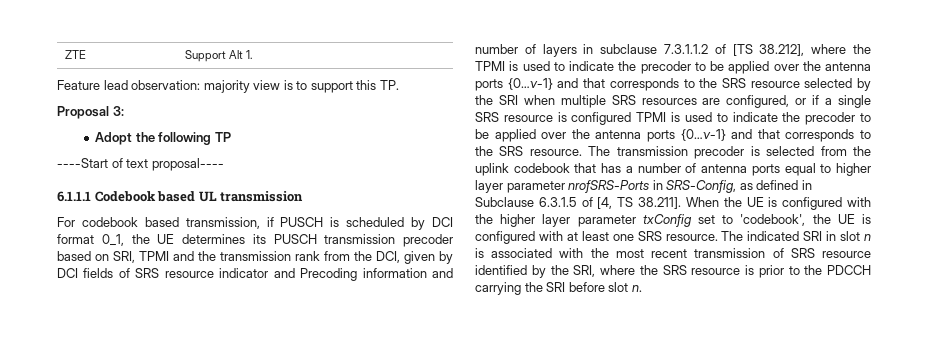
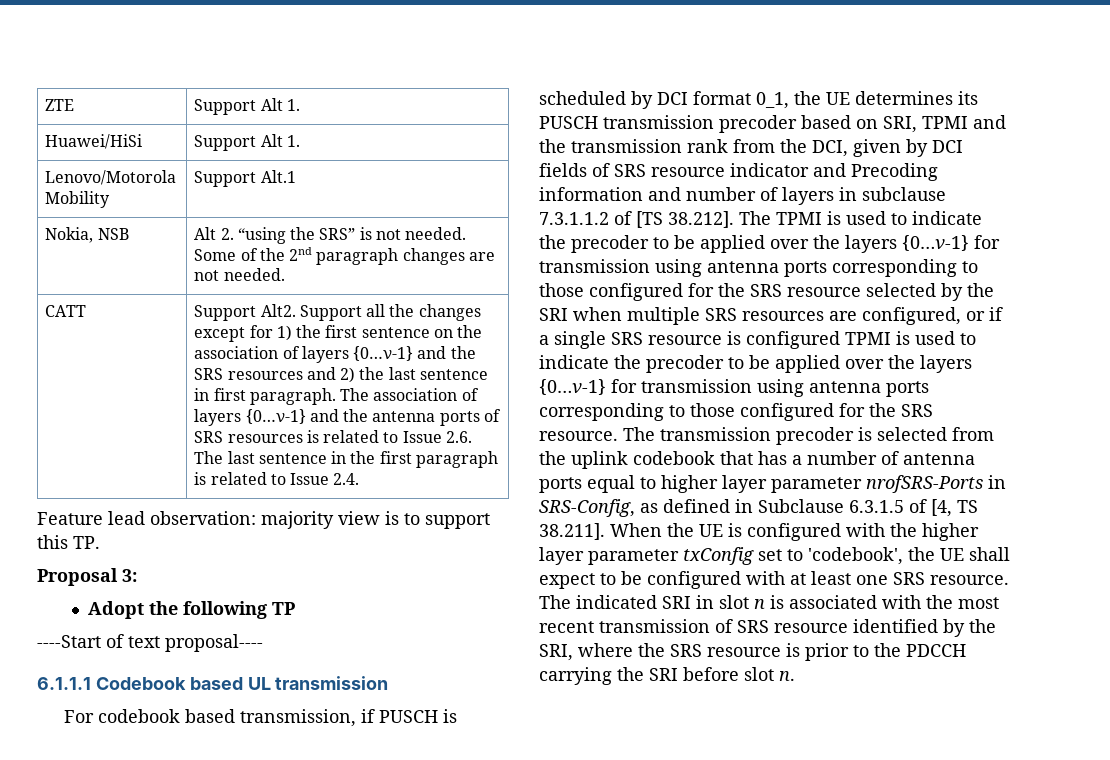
(254, 54) none -> [45,134,143,149] [194,134,300,151] [45,170,177,185] [45,191,111,208] [194,170,296,187] [45,227,129,243] [194,227,467,244] [194,247,496,265] [194,268,285,281] [45,305,87,317] [194,304,481,321] [194,325,483,342] [194,346,476,363] [194,367,489,383] [194,388,479,405] [194,409,502,426] [194,430,473,443] [194,451,499,468] [194,472,360,485] // Huawei/HiSi | Support Alt 1. // Lenovo/Motorola Mobility | Support Alt.1 // Nokia, NSB | Alt 2. “using the SRS” is not needed. Some of the 2nd paragraph changes are not needed. // CATT | Support Alt2. Support all the changes except for 1) the first sentence on the association of layers {0…ν-1} and the SRS resources and 2) the last sentence in first paragraph. The association of layers {0…ν-1} and the antenna ports of SRS resources is related to Issue 2.6. The last sentence in the first paragraph is related to Issue 2.4.
[759,44,871,56] 38.212], where the -> [668,211,771,228] 38.212]. The
[825,62,871,71] [475,78,695,91] antenna ports {0…ν-1} and that corresponds to -> [845,235,1000,253] [539,259,978,277] [539,283,714,301] layers {0…ν-1} for transmission using antenna ports corresponding to those configured for
[595,129,871,142] antenna ports {0…ν-1} and that corresponds to -> [920,355,972,373] [539,379,929,397] [539,403,865,421] layers {0…ν-1} for transmission using antenna ports corresponding to those configured for
[861,214,871,224] is -> [969,547,1010,561] [539,571,642,589] shall expect to be

